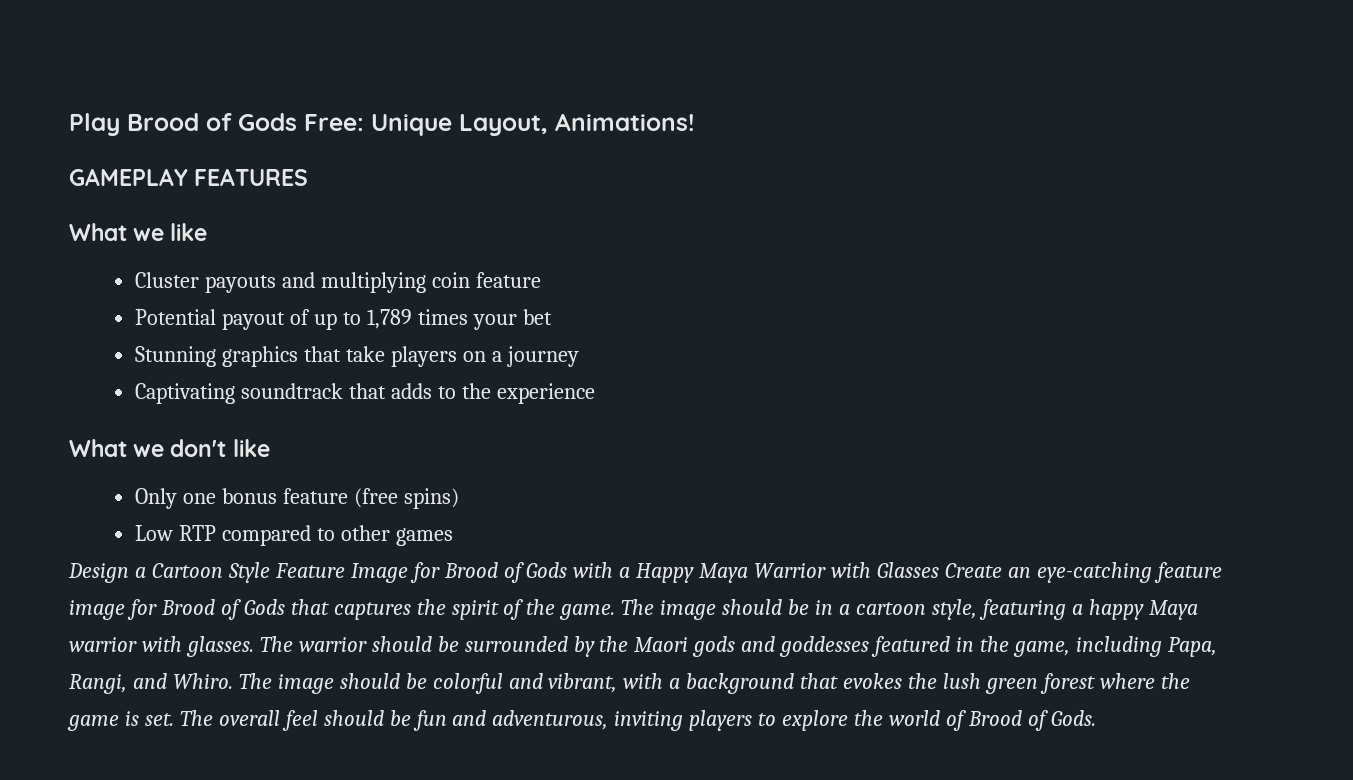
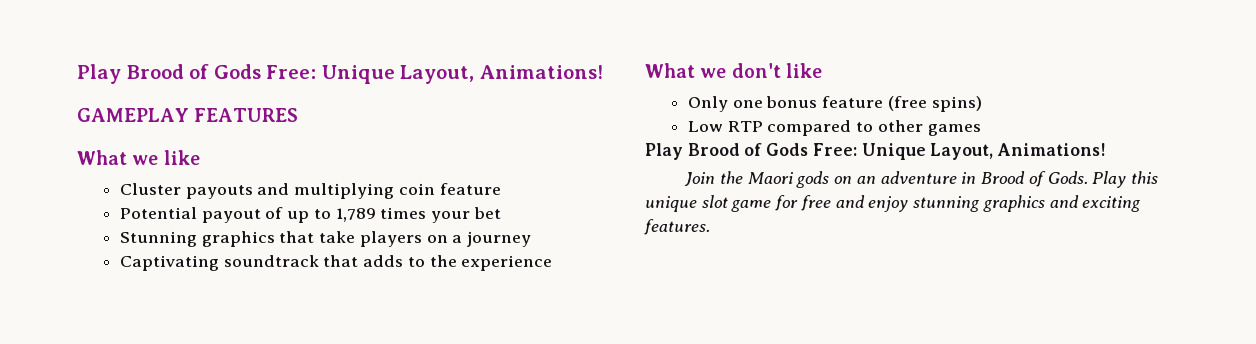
[68,562,1222,583] [69,599,1198,620] [69,636,1217,657] [69,673,1190,694] [67,710,1096,731] Design a Cartoon Style Feature Image for Brood of Gods with a Happy Maya Warrior with Glasses Create an eye-catching feature image for Brood of Gods that captures the spirit of the game. The image should be in a cartoon style, featuring a happy Maya warrior with glasses. The warrior should be surrounded by the Maori gods and goddesses featured in the game, including Papa, Rangi, and Whiro. The image should be colorful and vibrant, with a background that evokes the lush green forest where the game is set. The overall feel should be fun and adventurous, inviting players to explore the world of Brood of Gods. -> [645,143,1107,160] [684,171,1158,188] [645,195,1142,212] [644,219,710,235] Play Brood of Gods Free: Unique Layout, Animations! // Join the Maori gods on an adventure in Brood of Gods. Play this unique slot game for free and enjoy stunning graphics and exciting features.

